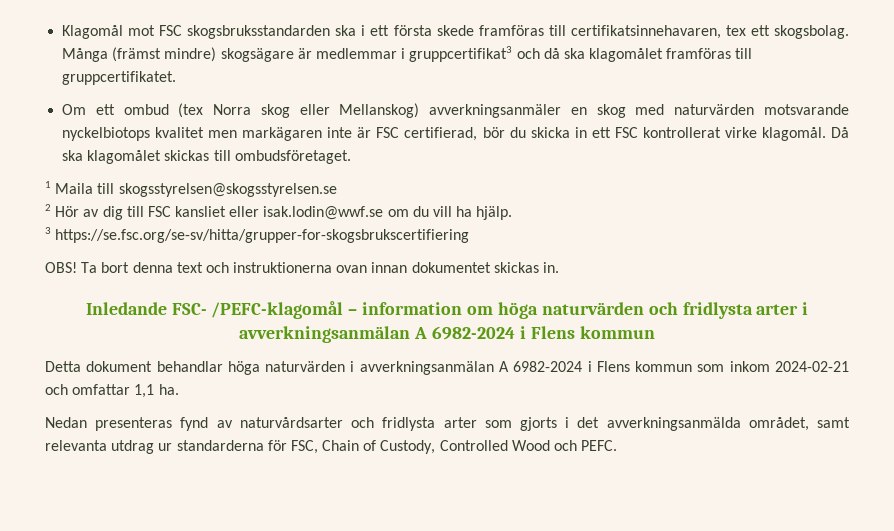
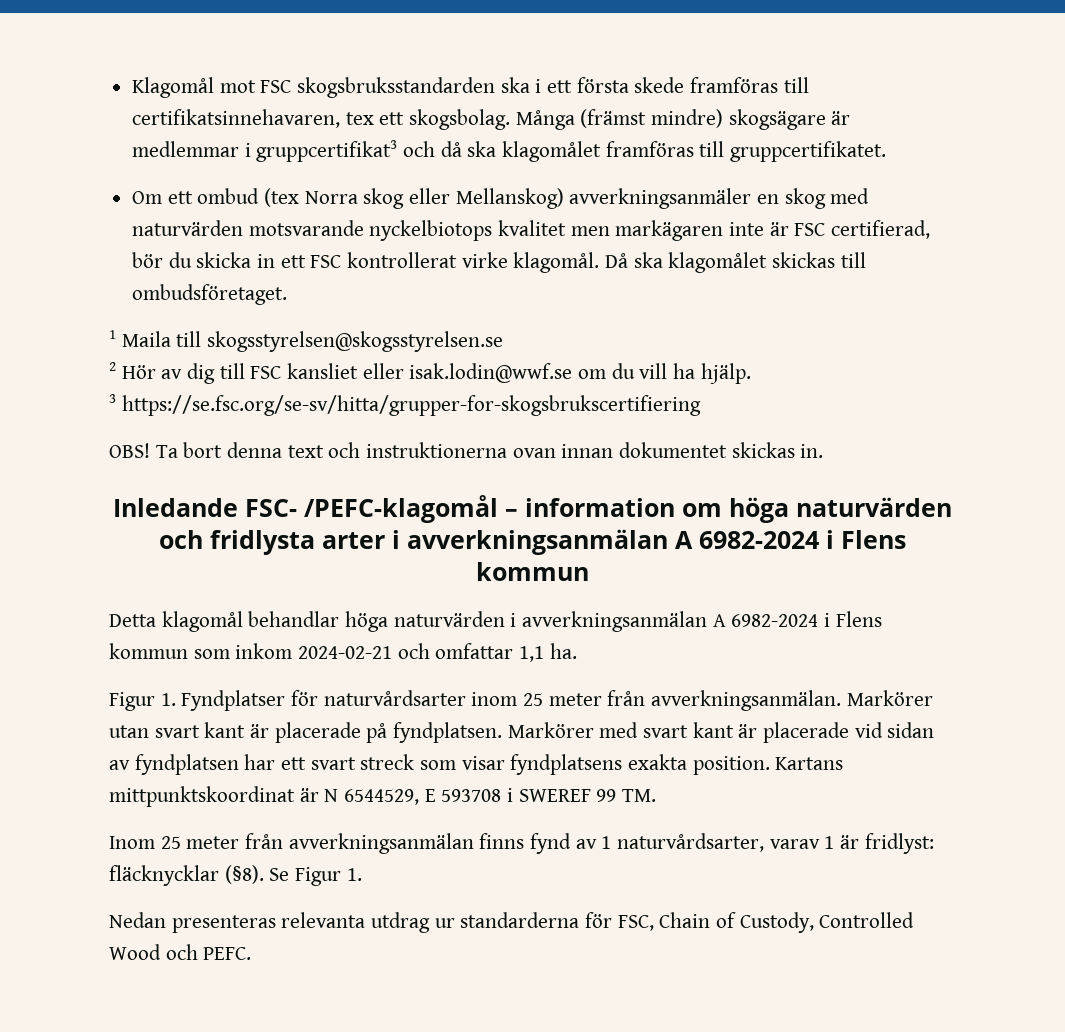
[86,361,153,372] dokument -> [161,611,243,632] klagomål
[45,417,850,431] Nedan presenteras fynd av naturvårdsarter och fridlysta arter som gjorts i det avverkningsanmälda området, samt -> [109,690,933,711] [109,722,935,743] [109,754,844,775] [109,786,657,807] [109,833,934,854] [109,865,362,886] [109,912,276,933] Figur 1. Fyndplatser för naturvårdsarter inom 25 meter från avverkningsanmälan. Markörer utan svart kant är placerade på fyndplatsen. Markörer med svart kant är placerade vid sidan av fyndplatsen har ett svart streck som visar fyndplatsens exakta position. Kartans mittpunktskoordinat är N 6544529, E 593708 i SWEREF 99 TM. // Inom 25 meter från avverkningsanmälan finns fynd av 1 naturvårdsarter, varav 1 är fridlyst: fläcknycklar (§8). Se Figur 1. // Nedan presenteras

